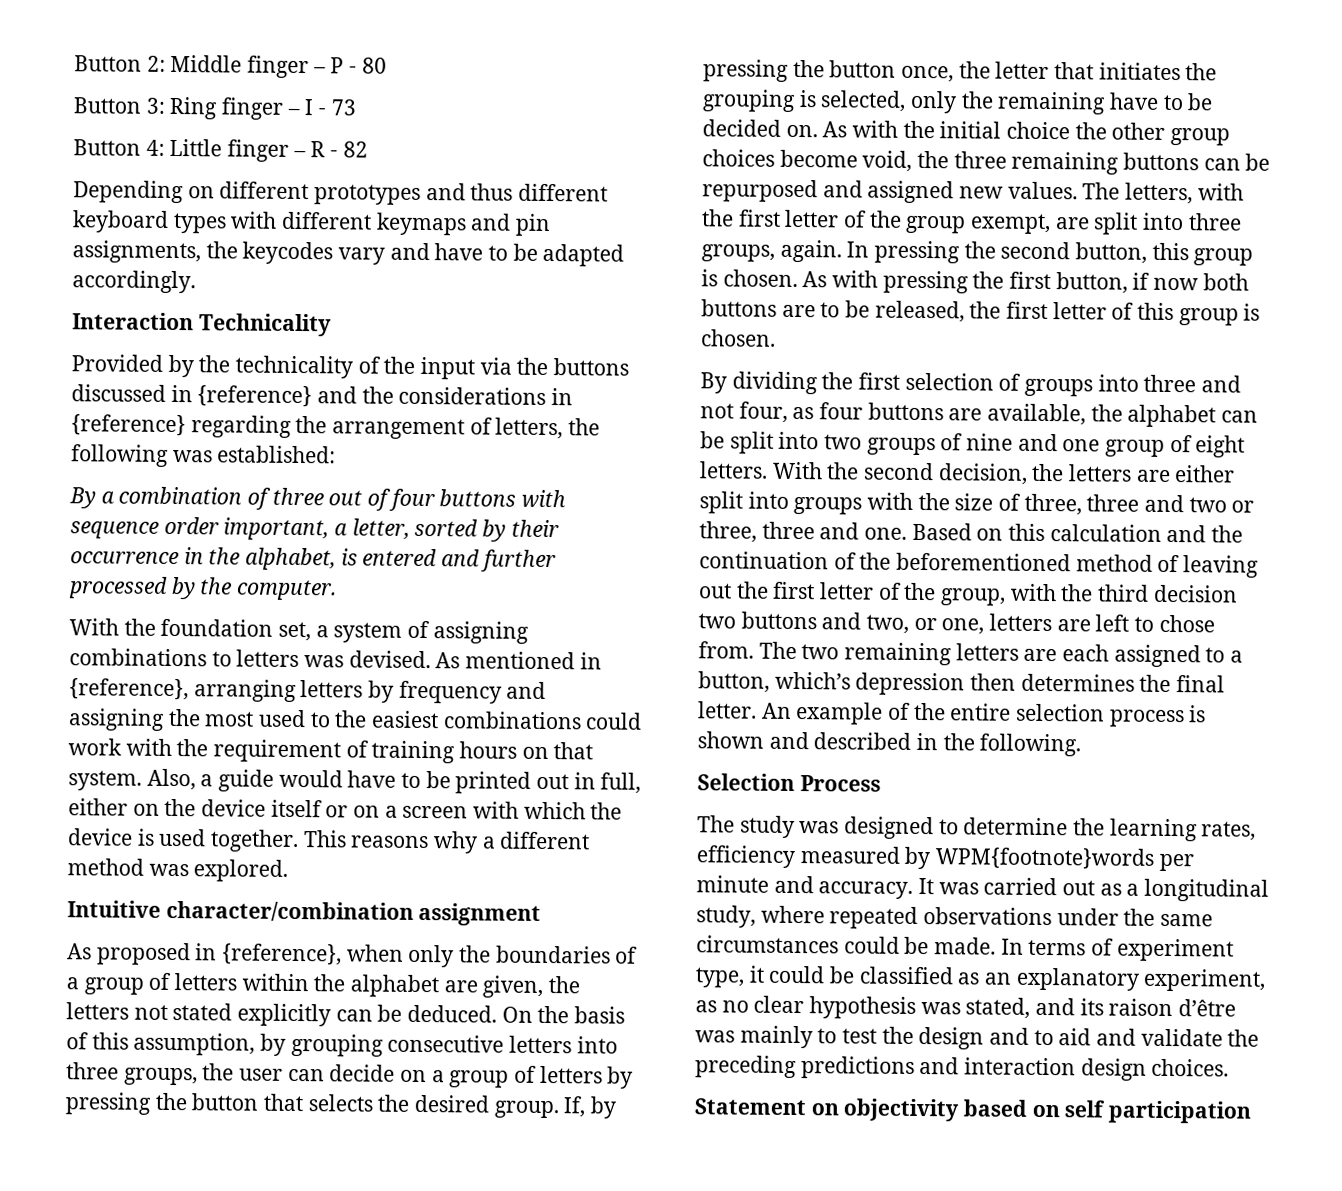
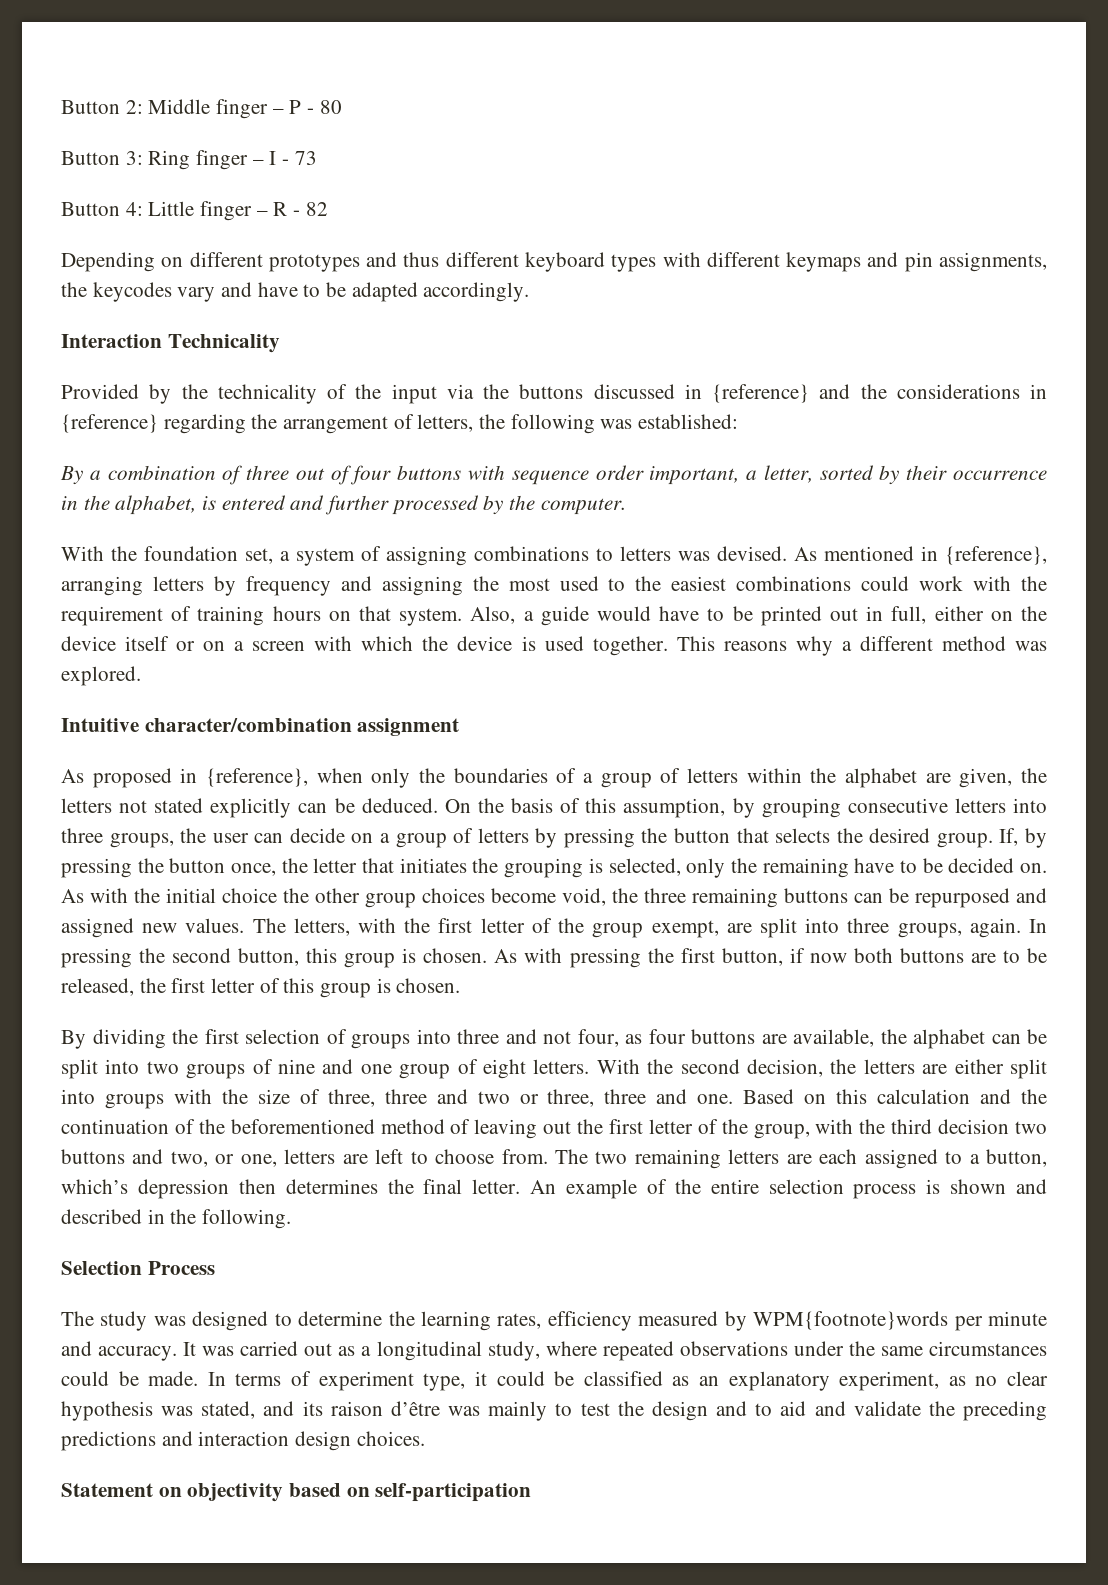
[1158,614,1215,633] chose -> [435,1149,495,1164] choose
[1064,1100,1252,1124] self participation -> [375,1483,532,1502] self-participation

